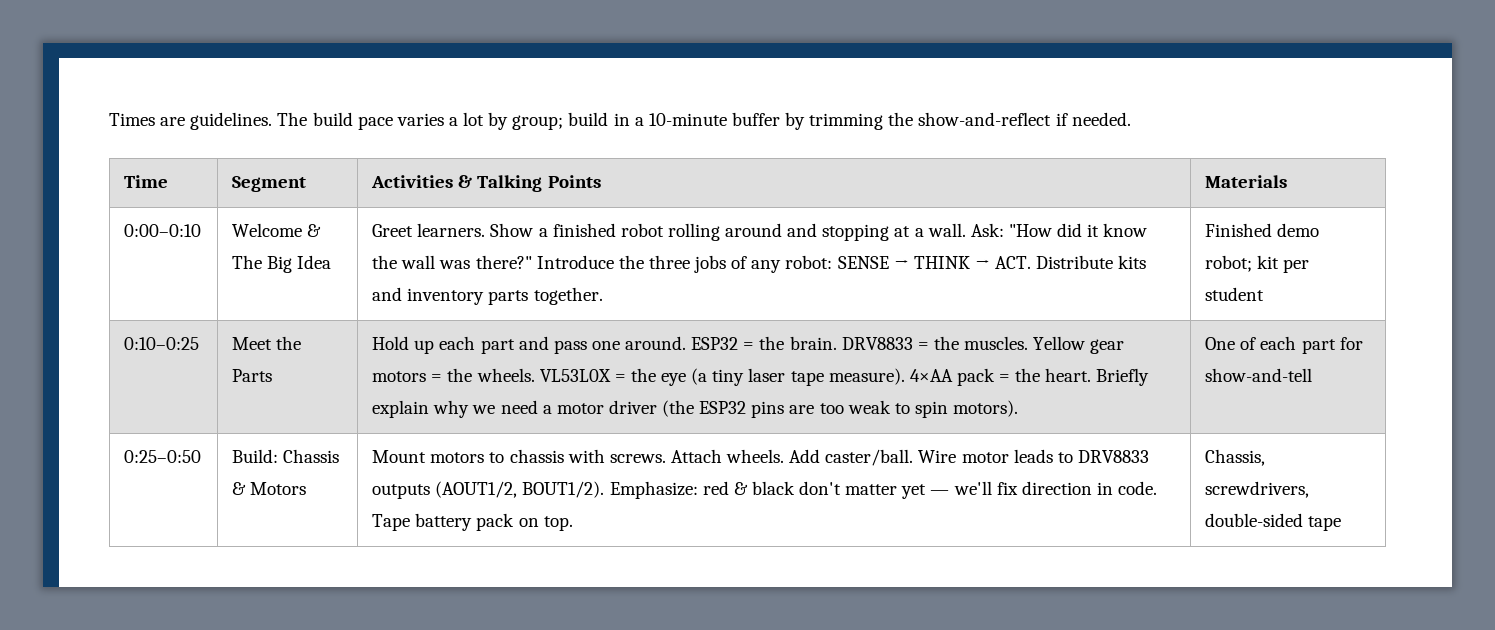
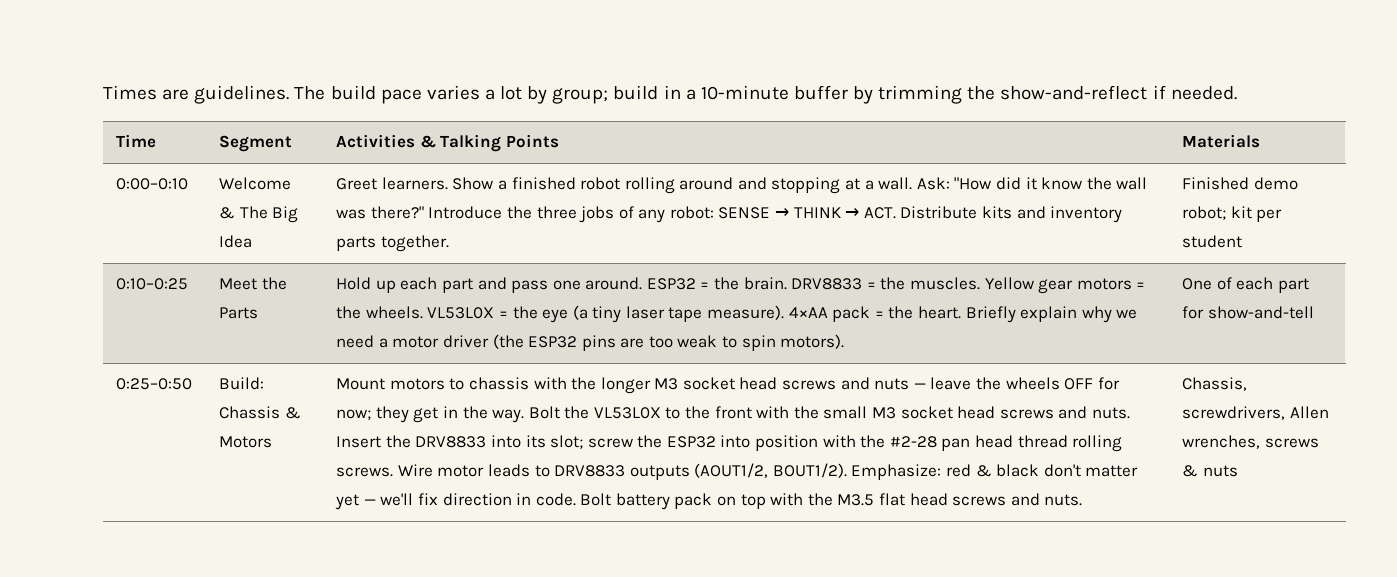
[609,449,914,466] screws. Attach wheels. Add caster/ball. -> [571,377,1120,394] [336,406,1130,423] [336,435,1123,452] [336,467,394,477] the longer M3 socket head screws and nuts — leave the wheels OFF for now; they get in the way. Bolt the VL53L0X to the front with the small M3 socket head screws and nuts. Insert the DRV8833 into its slot; screw the ESP32 into position with the #2-28 pan head thread rolling screws.
[372,514,411,531] Tape -> [580,493,612,506] Bolt
[543,516,573,531] [1205,449,1266,466] [1205,481,1310,498] [1205,513,1342,531] top. | Chassis, screwdrivers, double-sided tape -> [740,493,1083,509] [1182,377,1248,391] [1182,406,1329,420] [1182,435,1319,449] [1182,465,1238,477] top with the M3.5 flat head screws and nuts. | Chassis, screwdrivers, Allen wrenches, screws & nuts

